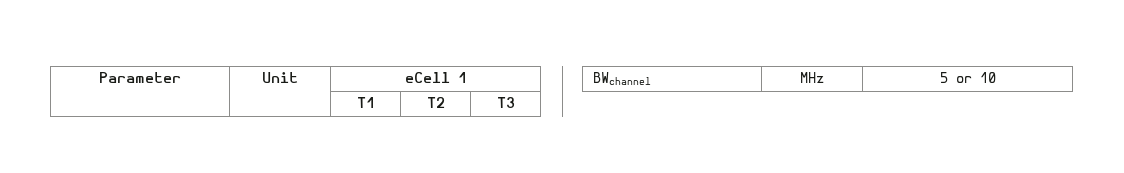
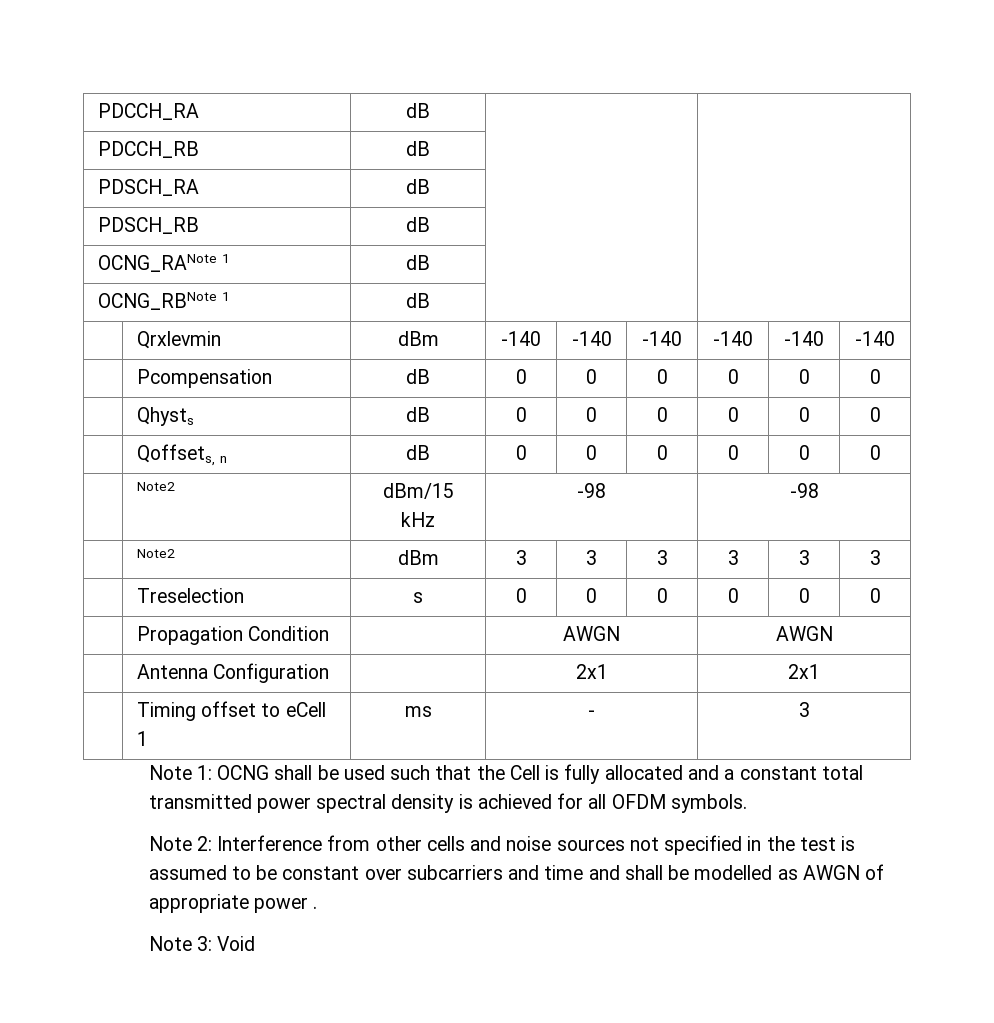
[99,72,181,83] [262,72,298,83] [404,72,467,83] [356,97,375,108] [426,97,445,108] [496,97,515,108] [593,72,652,85] [800,72,824,83] [939,72,996,83] Parameter | Unit | eCell 1 // | | T1 | T2 | T3 // BWchannel | MHz | 5 or 10 -> [97,103,199,120] [406,103,430,118] [97,141,199,158] [406,141,430,156] [97,179,199,196] [406,179,430,194] [97,217,199,234] [406,217,430,232] [97,254,231,272] [406,255,430,270] [97,292,231,310] [406,293,430,308] [136,331,221,349] [397,331,439,346] [501,331,541,346] [571,331,612,346] [642,331,682,346] [713,331,753,346] [784,331,824,346] [855,331,895,346] [136,369,272,388] [406,369,430,384] [515,369,527,384] [586,369,597,384] [656,369,668,384] [727,369,739,384] [798,369,810,384] [869,369,881,384] [136,407,194,426] [406,407,430,422] [515,407,527,422] [586,407,597,422] [656,407,668,422] [727,407,739,422] [798,407,810,422] [869,407,881,422] [136,444,228,466] [406,445,430,460] [515,445,527,460] [586,445,597,460] [656,445,668,460] [727,445,739,460] [798,445,810,460] [869,445,881,460] [136,482,175,491] [382,483,454,499] [401,512,435,527] [577,483,606,498] [789,483,819,498] [136,549,175,558] [397,550,439,565] [515,550,527,565] [586,550,597,565] [656,550,668,565] [727,550,739,565] [798,550,810,565] [869,550,881,565] [136,588,244,603] [413,592,423,603] [515,588,527,603] [586,588,597,603] [656,588,668,603] [727,588,739,603] [798,588,810,603] [869,588,881,603] [136,626,330,645] [563,626,620,641] [775,626,833,641] [136,663,330,683] [575,664,608,679] [788,664,820,679] [136,701,326,721] [136,731,148,746] [404,706,432,717] [588,710,595,717] [798,702,810,717] [148,764,863,784] [148,793,747,813] [148,835,856,855] [148,864,885,880] [148,894,318,913] [148,936,256,951] PDCCH_RA | dB | | // PDCCH_RB | dB | | // PDSCH_RA | dB | | // PDSCH_RB | dB | | // OCNG_RANote 1 | dB | | // OCNG_RBNote 1 | dB | | // | Qrxlevmin | dBm | -140 | -140 | -140 | -140 | -140 | -140 // | Pcompensation | dB | 0 | 0 | 0 | 0 | 0 | 0 // | Qhysts | dB | 0 | 0 | 0 | 0 | 0 | 0 // | Qoffsets, n | dB | 0 | 0 | 0 | 0 | 0 | 0 // | Note2 | dBm/15 kHz | -98 | -98 // | Note2 | dBm | 3 | 3 | 3 | 3 | 3 | 3 // | Treselection | s | 0 | 0 | 0 | 0 | 0 | 0 // | Propagation Condition | | AWGN | AWGN // | Antenna Configuration | | 2x1 | 2x1 // | Timing offset to eCell 1 | ms | - | 3 // Note 1: OCNG shall be used such that the Cell is fully allocated and a constant total transmitted power spectral density is achieved for all OFDM symbols. // Note 2: Interference from other cells and noise sources not specified in the test is assumed to be constant over subcarriers and time and shall be modelled as AWGN of appropriate power . // Note 3: Void

